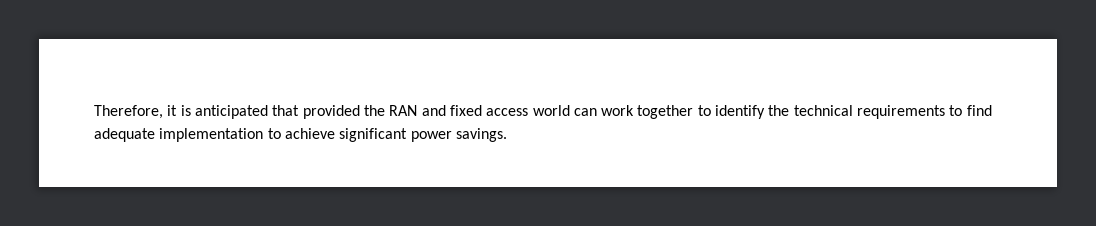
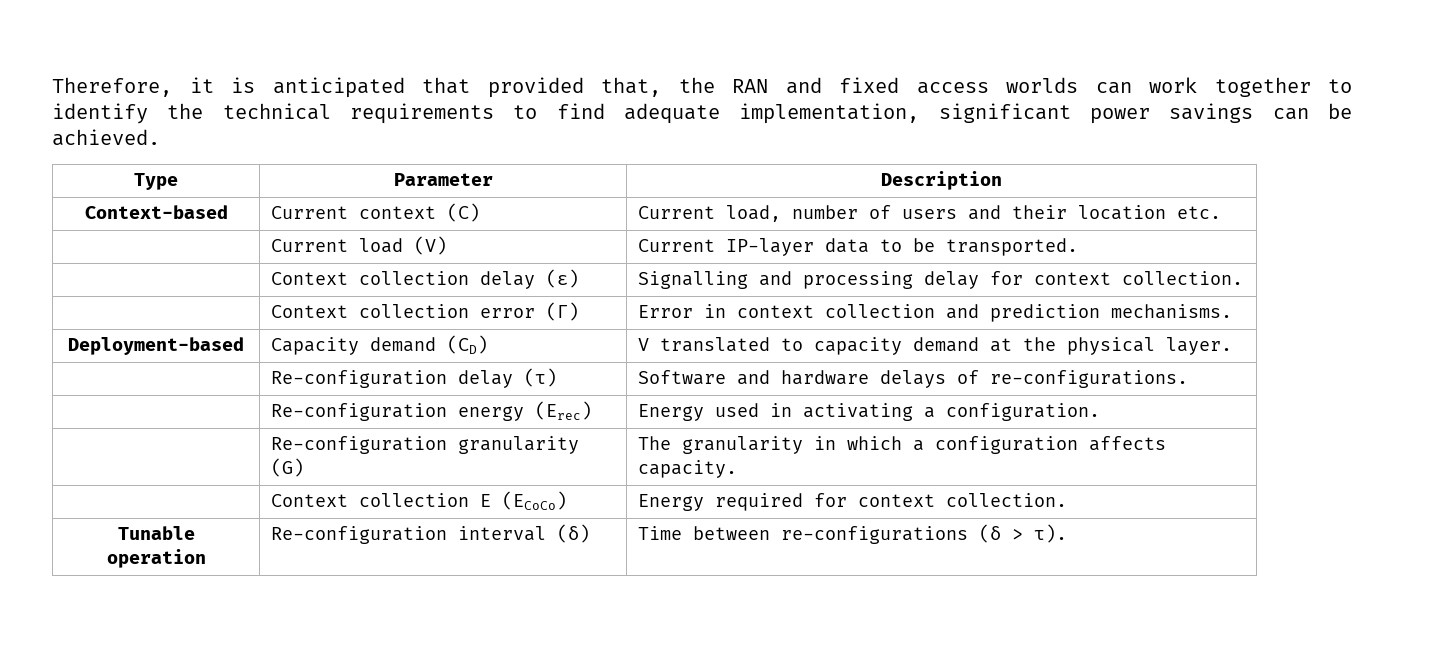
(360, 112) none -> [601,77,661,97] that,
[532,105,570,116] world -> [1006,77,1078,93] worlds
[159,128,507,142] implementation to achieve significant power savings. -> [739,103,1352,124] [52,129,160,146] [134,173,178,190] [393,173,493,186] [881,171,1002,190] [84,205,228,219] [270,203,480,222] [637,205,1221,222] [270,236,447,255] [637,238,1078,256] [270,269,579,289] [637,271,1243,289] [270,302,579,321] [637,304,1232,322] [68,337,244,355] [270,335,488,355] [637,337,1232,355] [270,368,557,388] [637,370,1188,388] [270,401,592,421] [637,403,1100,421] [270,436,579,454] [270,458,304,477] [637,436,1166,454] [637,460,737,478] [270,491,567,510] [637,493,1067,511] [117,526,195,540] [106,549,206,568] [270,524,590,544] [637,524,1067,544] implementation, significant power savings can be achieved. // Type | Parameter | Description // Context-based | Current context (C) | Current load, number of users and their location etc. // | Current load (V) | Current IP-layer data to be transported. // | Context collection delay (ε) | Signalling and processing delay for context collection. // | Context collection error (Γ) | Error in context collection and prediction mechanisms. // Deployment-based | Capacity demand (CD) | V translated to capacity demand at the physical layer. // | Re-configuration delay (τ) | Software and hardware delays of re-configurations. // | Re-configuration energy (Erec) | Energy used in activating a configuration. // | Re-configuration granularity (G) | The granularity in which a configuration affects capacity. // | Context collection E (ECoCo) | Energy required for context collection. // Tunable operation | Re-configuration interval (δ) | Time between re-configurations (δ > τ).

